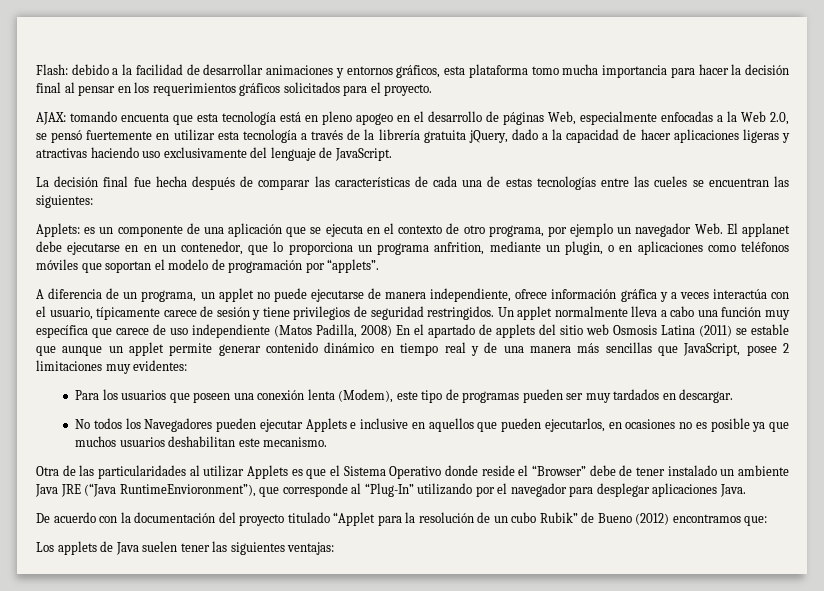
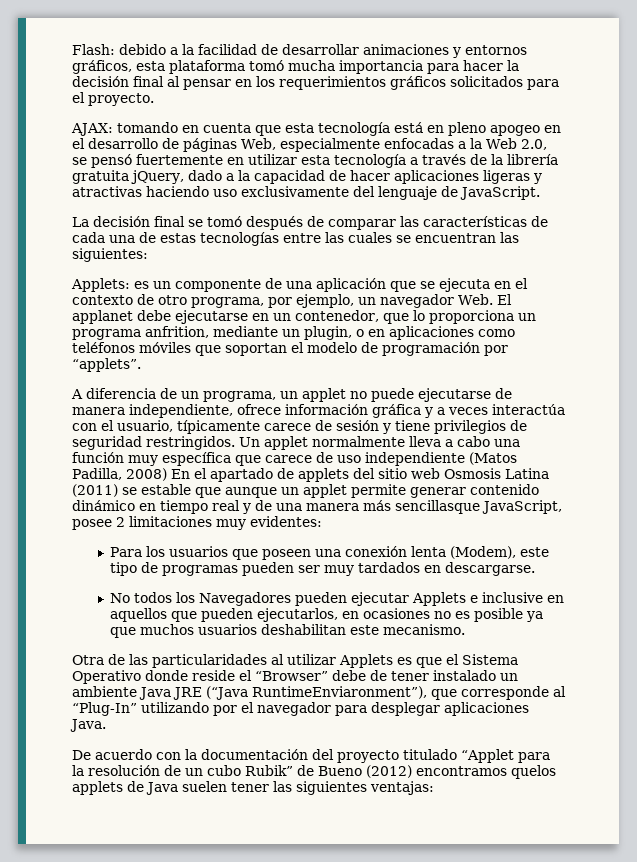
[531,66,559,75] tomo -> [249,60,284,71] tomó
[121,113,169,122] encuenta -> [182,123,251,133] en cuenta
[133,176,187,187] fue hecha -> [188,216,242,227] se tomó
[654,176,688,187] cueles -> [348,232,392,243] cuales
[570,223,614,237] ejemplo -> [296,294,354,308] ejemplo,
[143,245,157,252] en -> (269, 317) none
[605,342,678,356] sencillas que -> [395,500,480,514] sencillasque
[679,389,734,403] descargar. -> [445,562,536,576] descargarse.
[119,484,256,497] RuntimeEnvioronment”), -> [252,686,427,699] RuntimeEnviaronment”),
[744,516,768,526] [36,542,54,552] que: // Los -> [511,765,556,779] quelos

